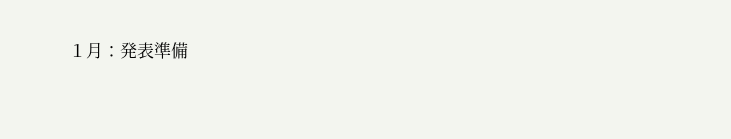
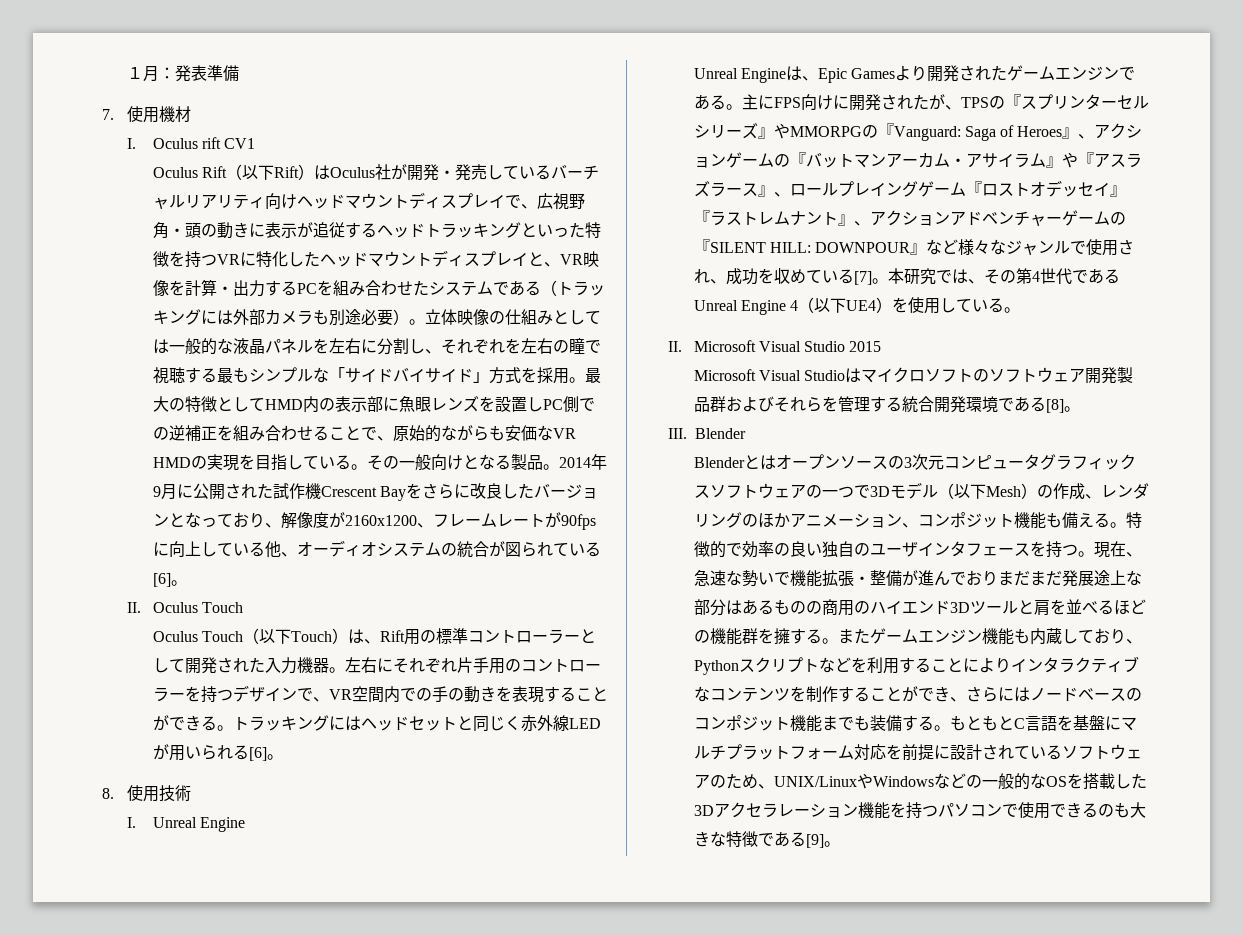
(189, 50) none -> [102,106,192,123] [127,137,256,149] [152,164,599,181] [152,192,585,210] [152,222,601,239] [152,250,599,268] [152,279,605,297] [152,309,601,326] [152,338,601,355] [152,367,601,384] [152,396,595,413] [152,425,576,442] [152,454,607,471] [152,483,598,501] [152,512,596,530] [152,540,601,558] [152,573,187,587] [127,602,243,613] [152,628,596,645] [152,657,601,674] [152,685,608,703] [152,715,601,732] [152,744,283,761] [102,785,192,802] [127,817,245,832] [693,65,1136,83] [693,94,1149,111] [693,123,1143,141] [693,152,1142,168] [693,180,1126,197] [693,210,1126,226] [693,239,1135,256] [693,268,1120,285] [693,297,1021,315] [668,340,882,352] [693,367,1134,384] [693,396,1080,413] [668,428,747,439] [693,454,1136,470] [693,482,1149,500] [693,512,1142,529] [693,541,1142,558] [693,569,1142,587] [693,599,1146,616] [693,628,1142,645] [693,656,1139,675] [693,686,1142,702] [693,715,1137,732] [693,744,1142,761] [693,773,1147,790] [693,802,1146,819] [693,831,840,848] // 7.使用機材 // I. Oculus rift CV1 // Oculus Rift（以下Rift）はOculus社が開発・発売しているバーチャルリアリティ向けヘッドマウントディスプレイで、広視野角・頭の動きに表示が追従するヘッドトラッキングといった特徴を持つVRに特化したヘッドマウントディスプレイと、VR映像を計算・出力するPCを組み合わせたシステムである（トラッキングには外部カメラも別途必要）。立体映像の仕組みとしては一般的な液晶パネルを左右に分割し、それぞれを左右の瞳で視聴する最もシンプルな「サイドバイサイド」方式を採用。最大の特徴としてHMD内の表示部に魚眼レンズを設置しPC側での逆補正を組み合わせることで、原始的ながらも安価なVR HMDの実現を目指している。その一般向けとなる製品。2014年9月に公開された試作機Crescent Bayをさらに改良したバージョンとなっており、解像度が2160x1200、フレームレートが90fpsに向上している他、オーディオシステムの統合が図られている[6]。 // II. Oculus Touch // Oculus Touch（以下Touch）は、Rift用の標準コントローラーとして開発された入力機器。左右にそれぞれ片手用のコントローラーを持つデザインで、VR空間内での手の動きを表現することができる。トラッキングにはヘッドセットと同じく赤外線LEDが用いられる[6]。 // 8.使用技術 // I. Unreal Engine // Unreal Engineは、Epic Gamesより開発されたゲームエンジンである。主にFPS向けに開発されたが、TPSの『スプリンターセルシリーズ』やMMORPGの『Vanguard: Saga of Heroes』、アクションゲームの『バットマンアーカム・アサイラム』や『アスラズラース』、ロールプレイングゲーム『ロストオデッセイ』『ラストレムナント』、アクションアドベンチャーゲームの『SILENT HILL: DOWNPOUR』など様々なジャンルで使用され、成功を収めている[7]。本研究では、その第4世代であるUnreal Engine 4（以下UE4）を使用している。 // II. Microsoft Visual Studio 2015 // Microsoft Visual Studioはマイクロソフトのソフトウェア開発製品群およびそれらを管理する統合開発環境である[8]。 // III. Blender // Blenderとはオープンソースの3次元コンピュータグラフィックスソフトウェアの一つで3Dモデル（以下Mesh）の作成、レンダリングのほかアニメーション、コンポジット機能も備える。特徴的で効率の良い独自のユーザインタフェースを持つ。現在、急速な勢いで機能拡張・整備が進んでおりまだまだ発展途上な部分はあるものの商用のハイエンド3Dツールと肩を並べるほどの機能群を擁する。またゲームエンジン機能も内蔵しており、Pythonスクリプトなどを利用することによりインタラクティブなコンテンツを制作することができ、さらにはノードベースのコンポジット機能までも装備する。もともとC言語を基盤にマルチプラットフォーム対応を前提に設計されているソフトウェアのため、UNIX/LinuxやWindowsなどの一般的なOSを搭載した3Dアクセラレーション機能を持つパソコンで使用できるのも大きな特徴である[9]。

